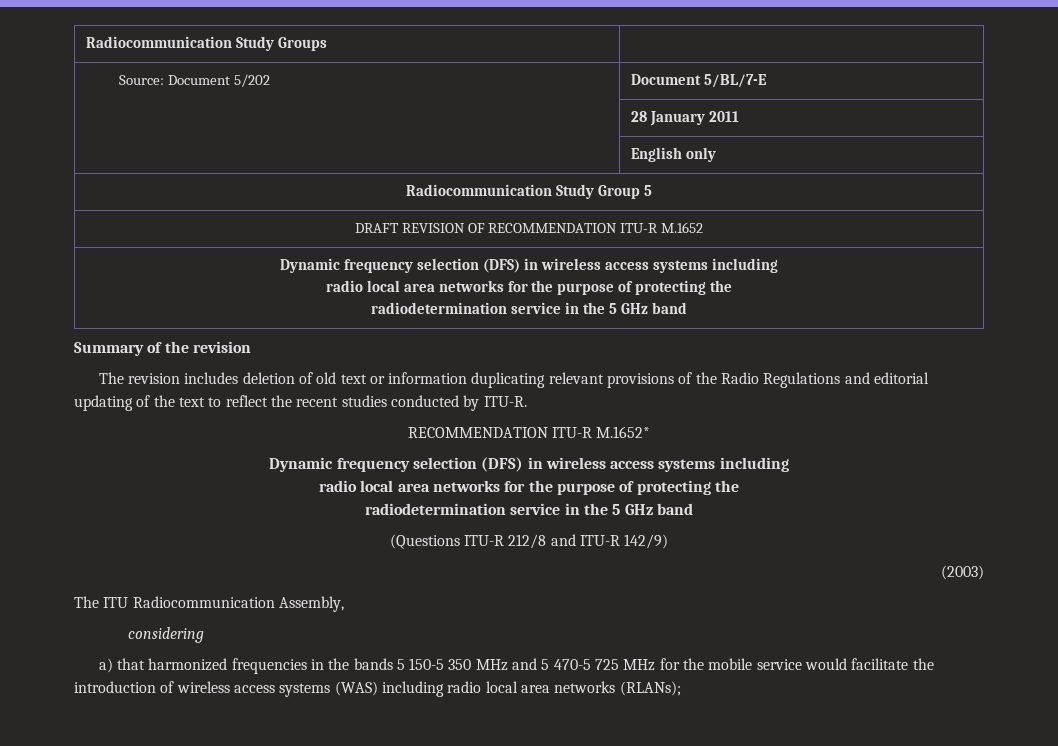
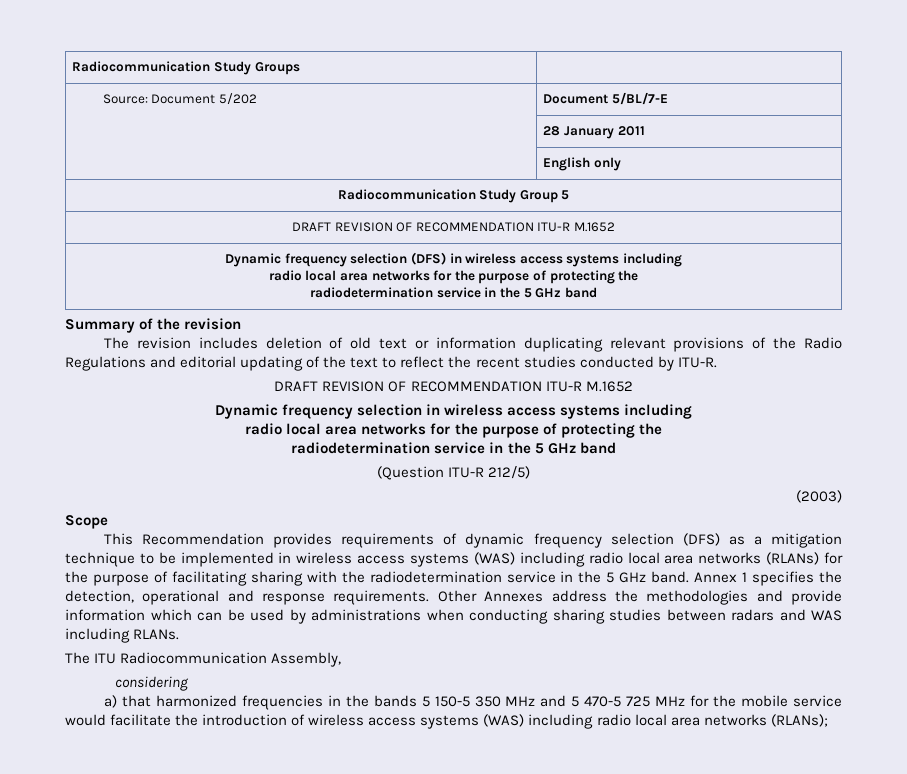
[407,426,651,438] [269,457,524,472] RECOMMENDATION ITU-R M.1652* // Dynamic frequency selection (DFS) -> [274,381,633,392] [214,404,422,419] DRAFT REVISION OF RECOMMENDATION ITU-R M.1652 // Dynamic frequency selection
[389,534,669,549] [941,565,984,580] (Questions ITU-R 212/8 and ITU-R 142/9) // (2003) -> [376,466,531,480] [796,490,842,503] [65,515,108,529] [103,533,843,548] [65,552,844,567] [65,571,843,586] [65,590,843,605] [65,609,842,624] [65,628,180,643] (Question ITU-R 212/5) // (2003) // Scope // This Recommendation provides requirements of dynamic frequency selection (DFS) as a mitigation technique to be implemented in wireless access systems (WAS) including radio local area networks (RLANs) for the purpose of facilitating sharing with the radiodetermination service in the 5 GHz band. Annex 1 specifies the detection, operational and response requirements. Other Annexes address the methodologies and provide information which can be used by administrations when conducting sharing studies between radars and WAS including RLANs.

